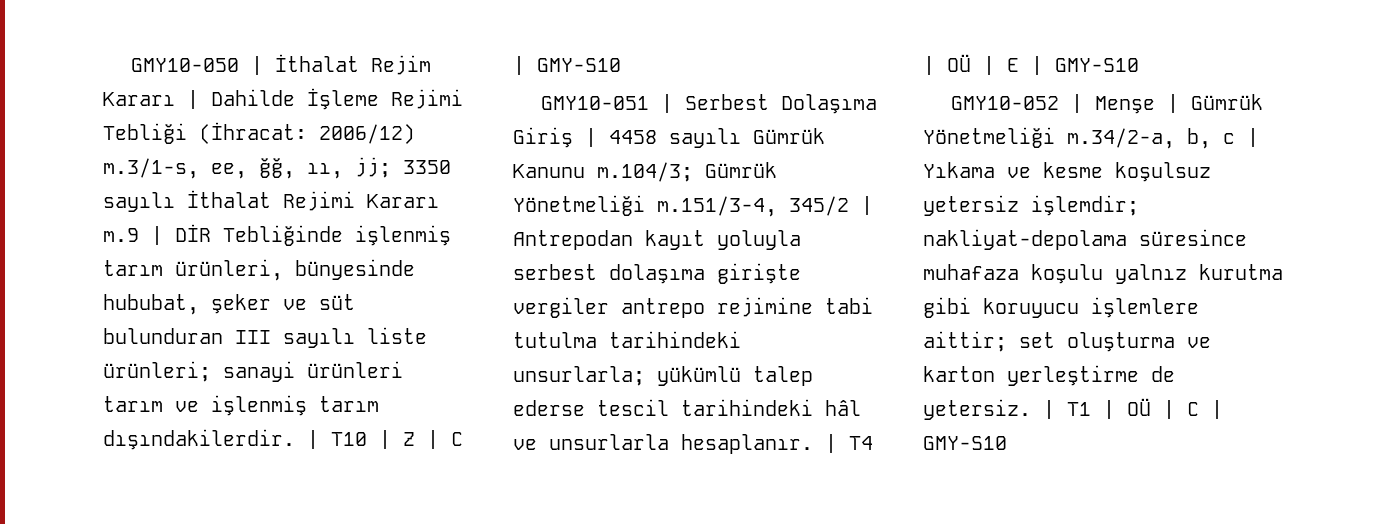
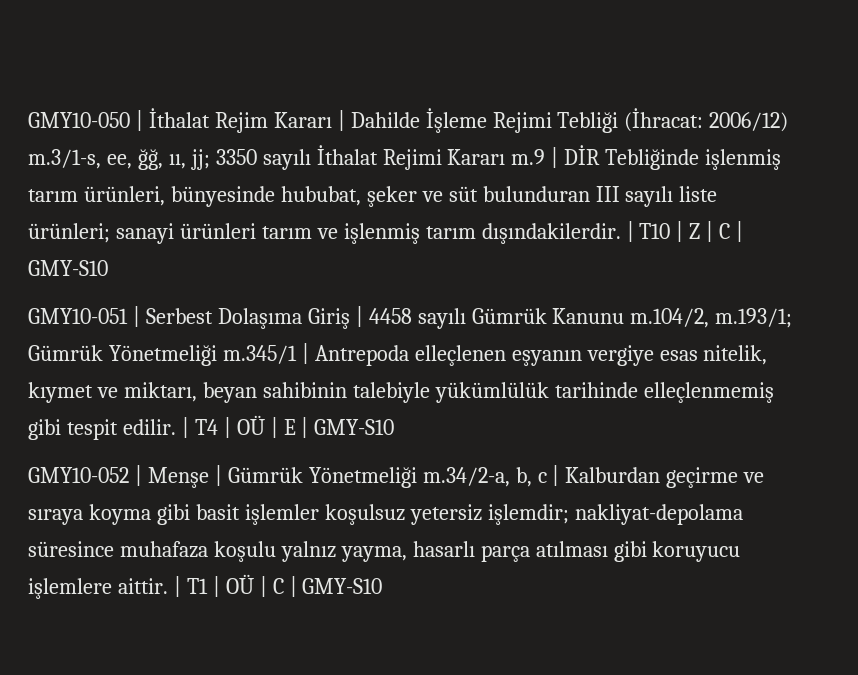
[597,162,777,182] [513,195,873,217] [513,230,801,250] [513,263,801,284] [513,297,873,318] [513,331,741,348] [513,366,813,386] [513,399,861,416] [513,434,813,454] m.104/3; Gümrük Yönetmeliği m.151/3-4, 345/2 | Antrepodan kayıt yoluyla serbest dolaşıma girişte vergiler antrepo rejimine tabi tutulma tarihindeki unsurlarla; yükümlü talep ederse tescil tarihindeki hâl ve unsurlarla hesaplanır. -> [630,308,793,328] [28,343,768,366] [28,382,774,403] [28,419,176,440] m.104/2, m.193/1; Gümrük Yönetmeliği m.345/1 | Antrepoda elleçlenen eşyanın vergiye esas nitelik, kıymet ve miktarı, beyan sahibinin talebiyle yükümlülük tarihinde elleçlenmemiş gibi tespit edilir.
[923,162,1103,178] Yıkama ve kesme -> [565,467,765,488] [28,504,319,525] Kalburdan geçirme ve sıraya koyma gibi basit işlemler
[1199,264,1283,280] [923,297,1199,318] [923,331,1211,352] [923,365,1175,386] [923,399,1031,420] kurutma gibi koruyucu işlemlere aittir; set oluşturma ve karton yerleştirme de yetersiz. -> [340,541,741,562] [28,578,168,599] yayma, hasarlı parça atılması gibi koruyucu işlemlere aittir.

